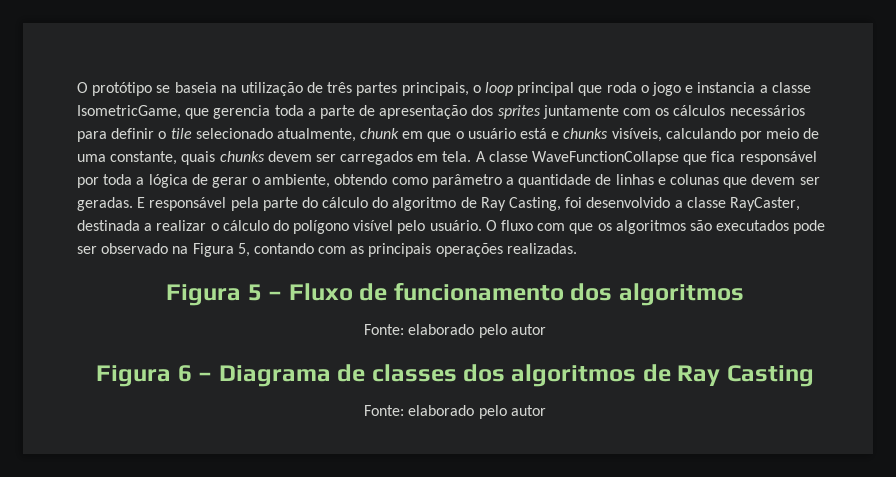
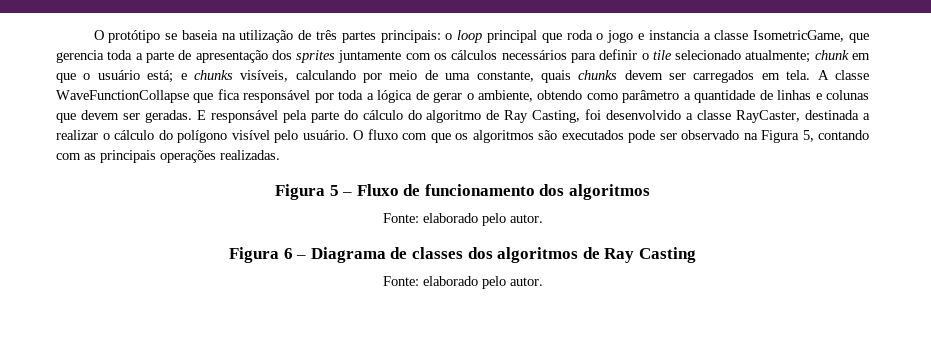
[401,82,469,96] principais, -> [380,30,441,43] principais:
[276,128,356,142] atualmente, -> [745,50,811,63] atualmente;
[520,128,548,139] está -> [147,70,174,83] está;
[510,324,546,335] autor -> [509,214,543,223] autor.
[510,405,546,416] autor -> [509,277,543,286] autor.

